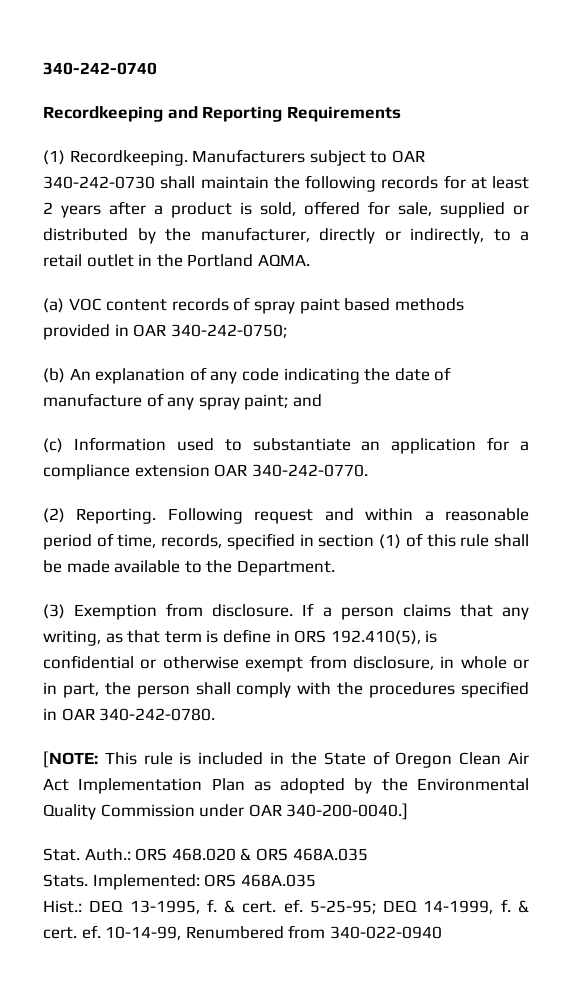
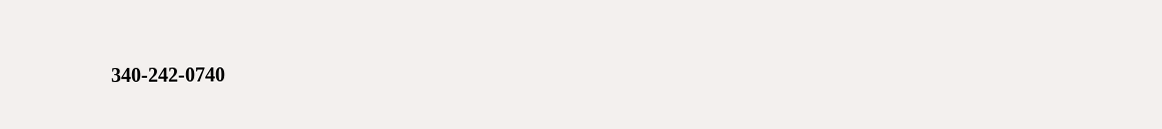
[43,106,401,122] [43,149,425,166] [43,175,529,192] [43,201,529,218] [43,227,529,244] [43,254,310,267] [43,297,464,314] [43,324,287,340] [43,367,452,384] [43,393,322,410] [43,437,529,454] [43,464,368,480] [43,508,529,524] [43,533,530,550] [43,560,335,576] [43,603,529,620] [43,629,438,646] [43,655,529,672] [43,681,529,698] [43,708,216,721] [43,751,529,768] [43,778,529,794] [43,803,409,820] [43,848,368,861] [43,874,316,890] [43,899,529,914] [43,925,442,940] // Recordkeeping and Reporting Requirements // (1) Recordkeeping. Manufacturers subject to OAR 340-242-0730 shall maintain the following records for at least 2 years after a product is sold, offered for sale, supplied or distributed by the manufacturer, directly or indirectly, to a retail outlet in the Portland AQMA. // (a) VOC content records of spray paint based methods provided in OAR 340-242-0750; // (b) An explanation of any code indicating the date of manufacture of any spray paint; and // (c) Information used to substantiate an application for a compliance extension OAR 340-242-0770. // (2) Reporting. Following request and within a reasonable period of time, records, specified in section (1) of this rule shall be made available to the Department. // (3) Exemption from disclosure. If a person claims that any writing, as that term is define in ORS 192.410(5), is confidential or otherwise exempt from disclosure, in whole or in part, the person shall comply with the procedures specified in OAR 340-242-0780. // [NOTE: This rule is included in the State of Oregon Clean Air Act Implementation Plan as adopted by the Environmental Quality Commission under OAR 340-200-0040.] // Stat. Auth.: ORS 468.020 & ORS 468A.035 // Stats. Implemented: ORS 468A.035 // Hist.: DEQ 13-1995, f. & cert. ef. 5-25-95; DEQ 14-1999, f. & cert. ef. 10-14-99, Renumbered from 340-022-0940 -> (226, 75) none

